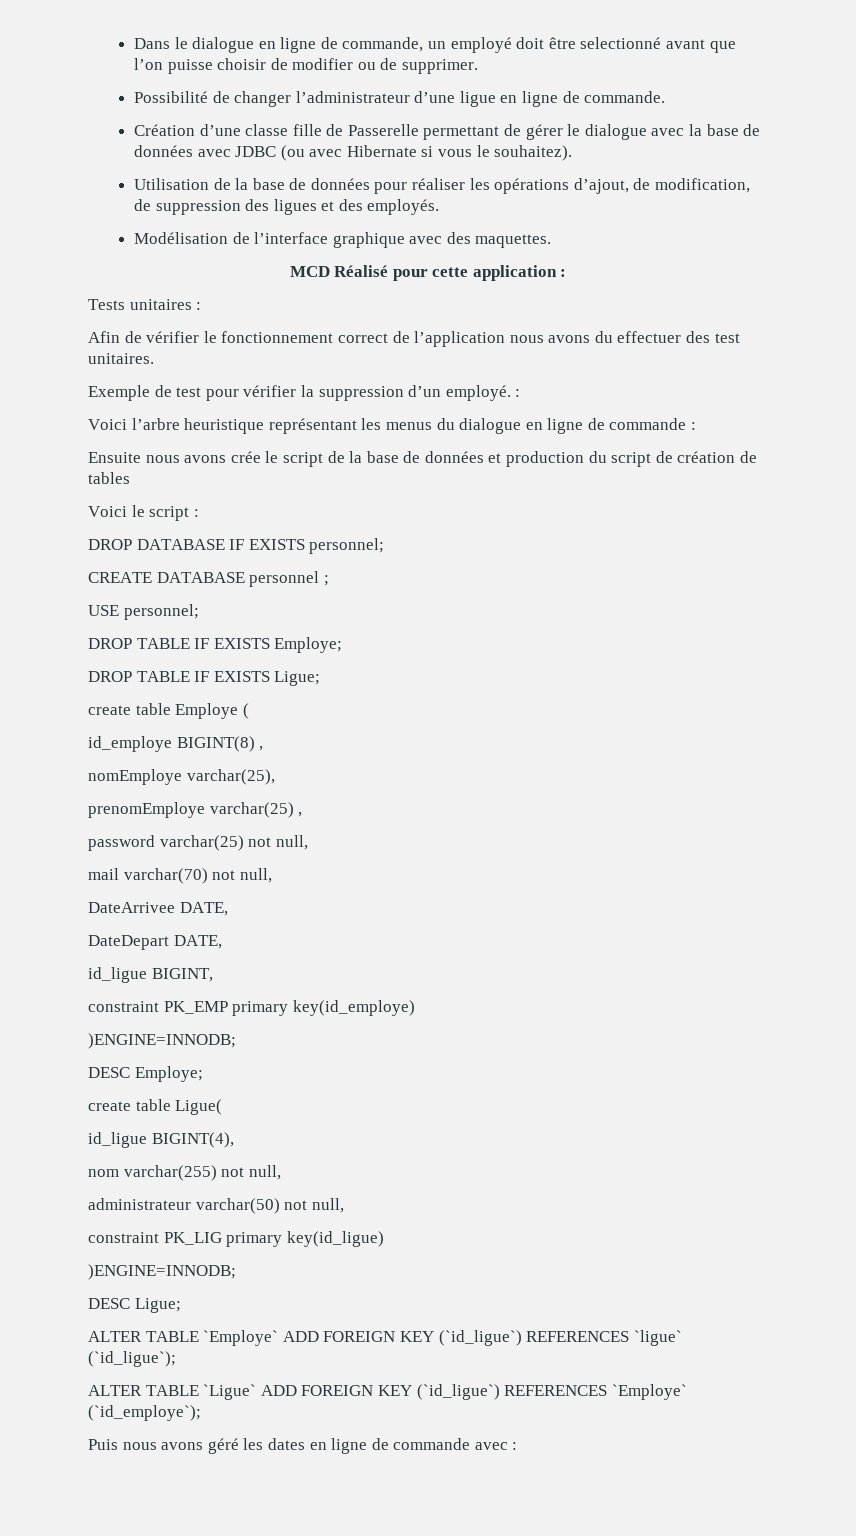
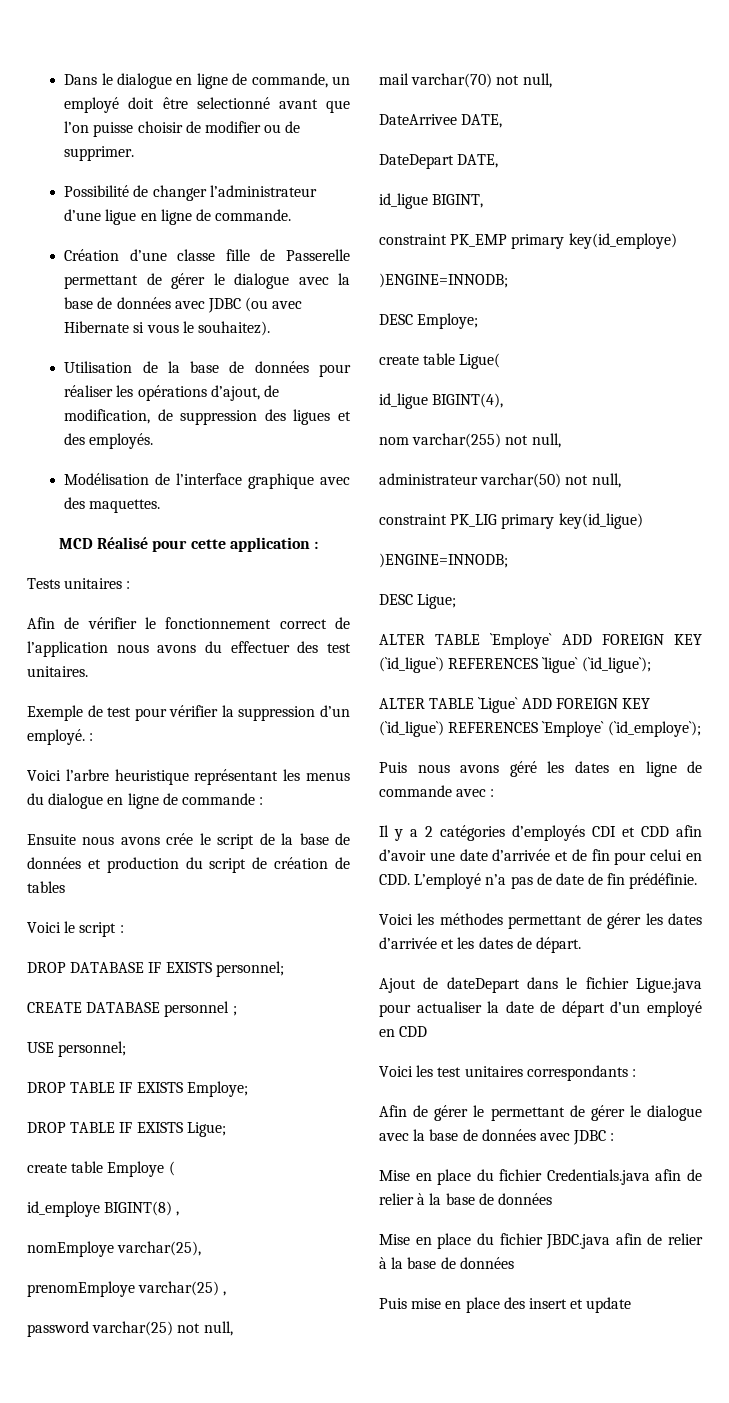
(518, 1446) none -> [379,825,702,841] [379,849,702,865] [379,873,698,889] [379,913,702,929] [379,937,581,953] [379,977,702,993] [379,1001,702,1017] [379,1026,428,1037] [379,1065,636,1081] [379,1105,702,1121] [379,1129,615,1145] [379,1169,702,1185] [379,1193,552,1205] [379,1233,703,1249] [379,1257,514,1269] [379,1297,632,1313] // Il y a 2 catégories d’employés CDI et CDD afin d’avoir une date d’arrivée et de fin pour celui en CDD. L’employé n’a pas de date de fin prédéfinie. // Voici les méthodes permettant de gérer les dates d’arrivée et les dates de départ. // Ajout de dateDepart dans le fichier Ligue.java pour actualiser la date de départ d’un employé en CDD // Voici les test unitaires correspondants : // Afin de gérer le permettant de gérer le dialogue avec la base de données avec JDBC : // Mise en place du fichier Credentials.java afin de relier à la base de données // Mise en place du fichier JBDC.java afin de relier à la base de données // Puis mise en place des insert et update

